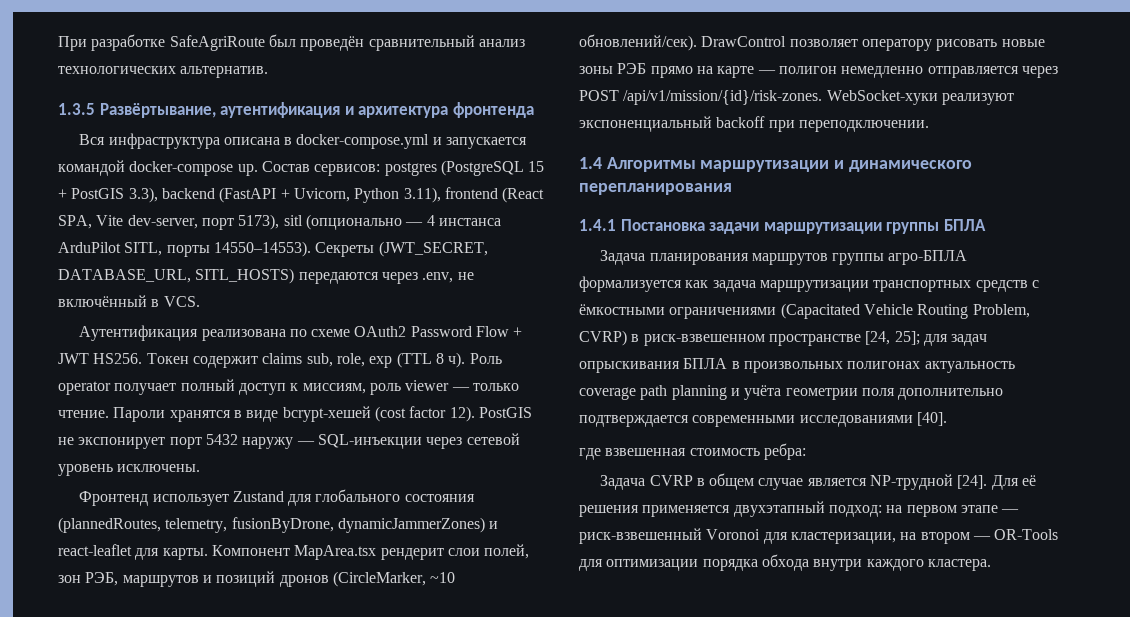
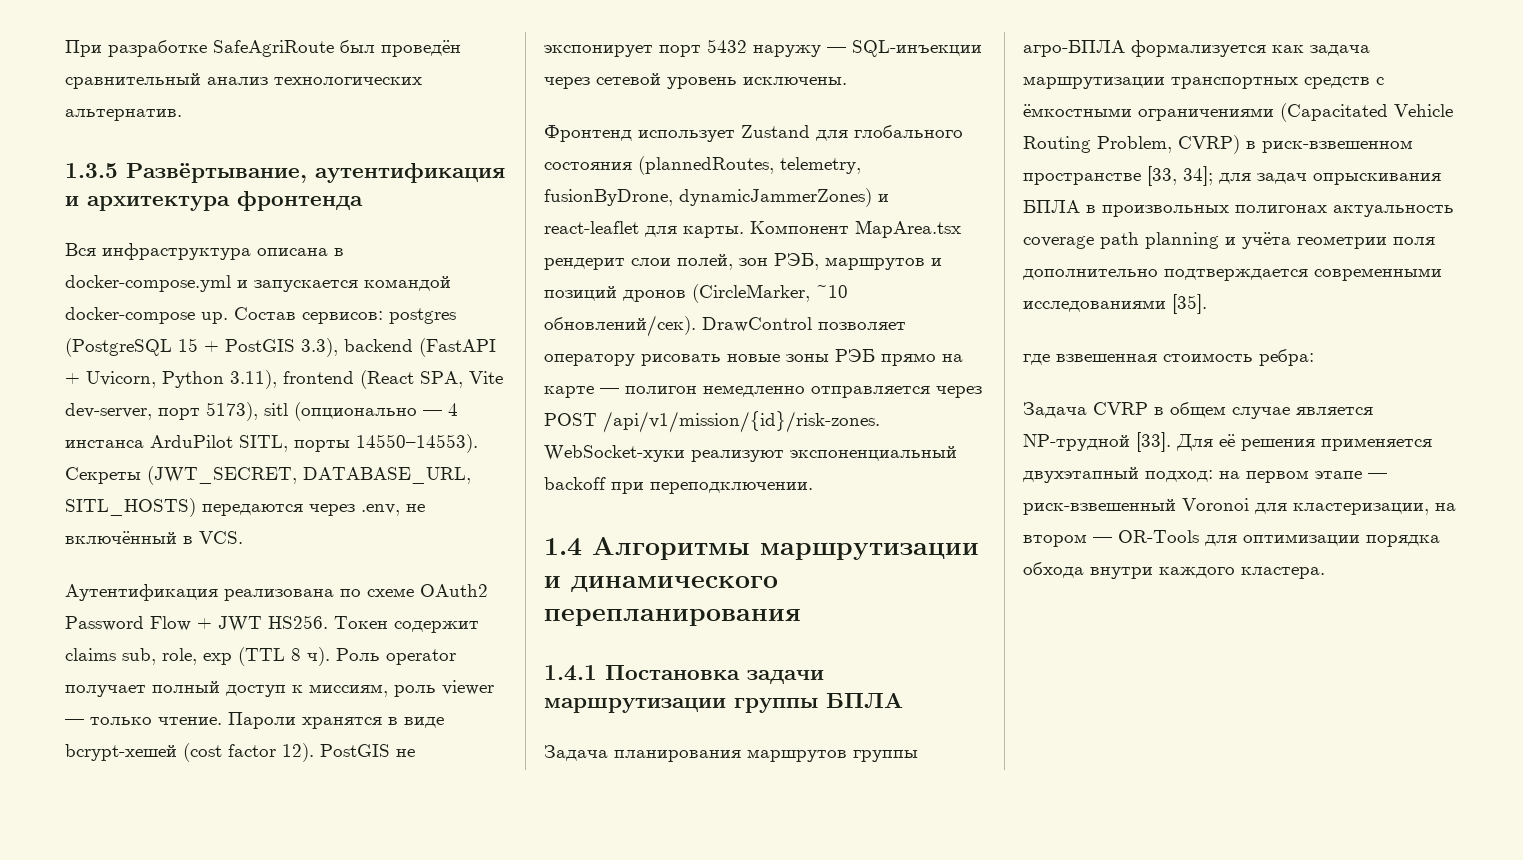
[865,331,920,345] [24, 25]; -> [1147,166,1213,186] [33, 34];
[916,412,947,426] [40]. -> [1172,294,1207,314] [35].
[957,475,988,489] [24]. -> [1136,432,1171,452] [33].

